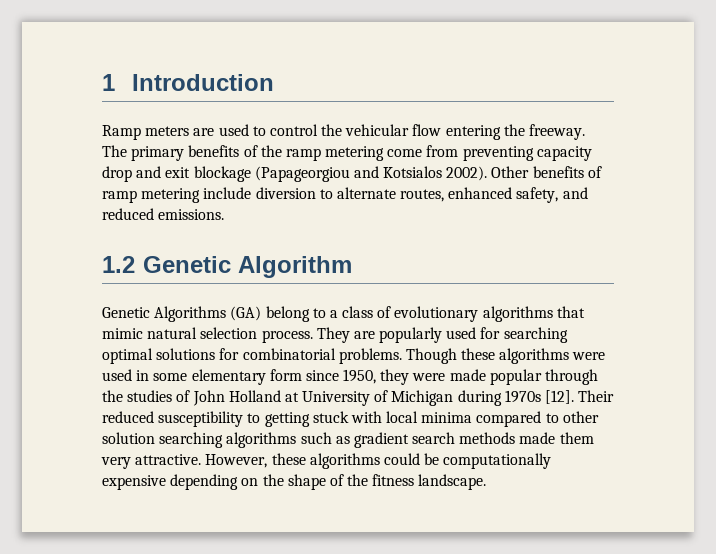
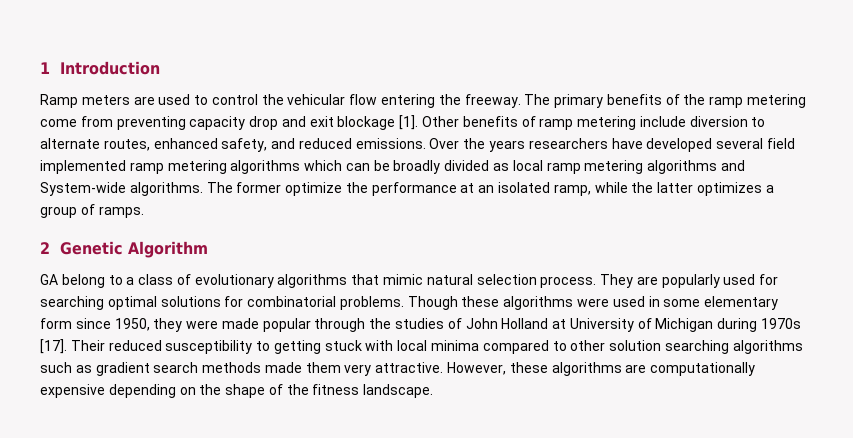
[254,166,488,182] (Papageorgiou and Kotsialos 2002). -> [399,115,419,130] [1].
[102,256,135,273] // 1.2 -> [429,138,795,152] [40,160,745,174] [40,182,774,196] [40,204,144,218] [40,242,50,254] Over the years researchers have developed several field implemented ramp metering algorithms which can be broadly divided as local ramp metering algorithms and System-wide algorithms. The former optimize the performance at an isolated ramp, while the latter optimizes a group of ramps. // 2
[102,306,262,322] Genetic Algorithms (GA) -> [40,274,58,285] GA
[545,390,575,404] [12]. -> [40,339,67,354] [17].
[383,453,440,465] could be -> [625,364,647,373] are

